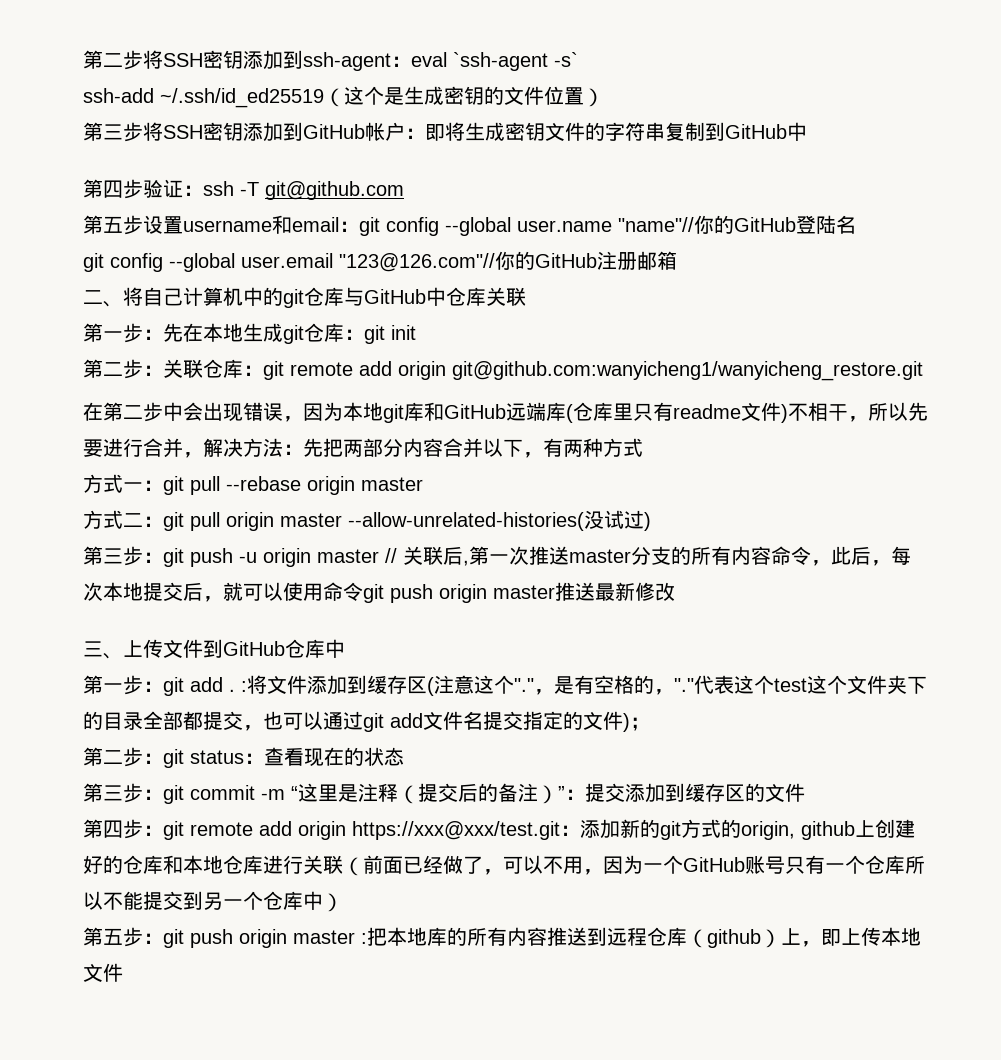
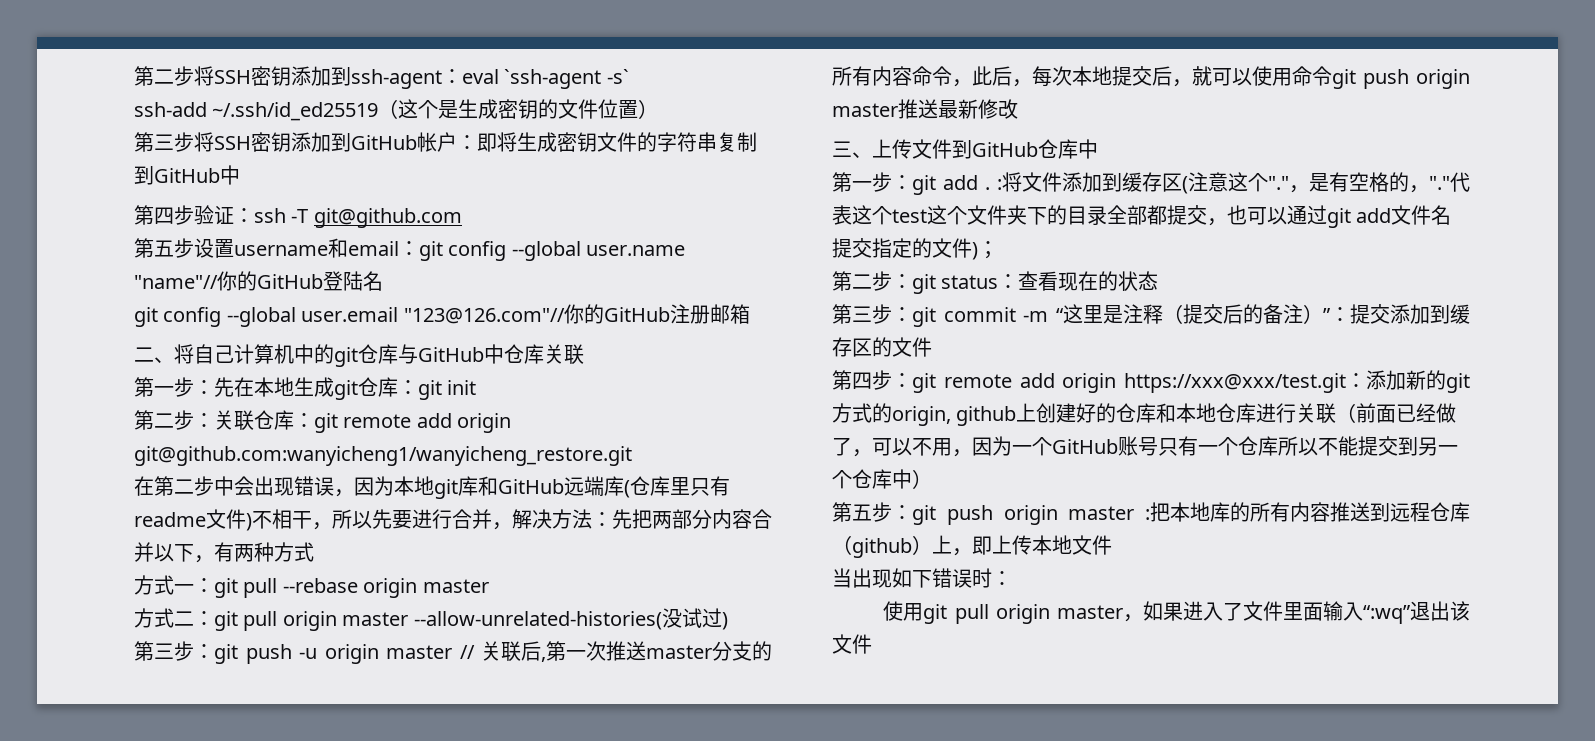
(123, 972) none -> [832,568,1012,588] [883,601,1470,624] [832,634,872,654] // 当出现如下错误时： // 使用git pull origin master，如果进入了文件里面输入“:wq”退出该文件

